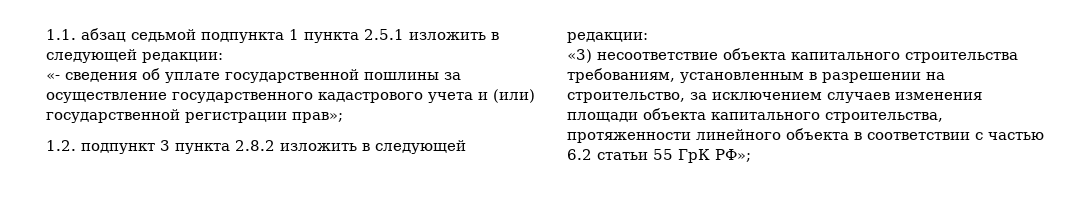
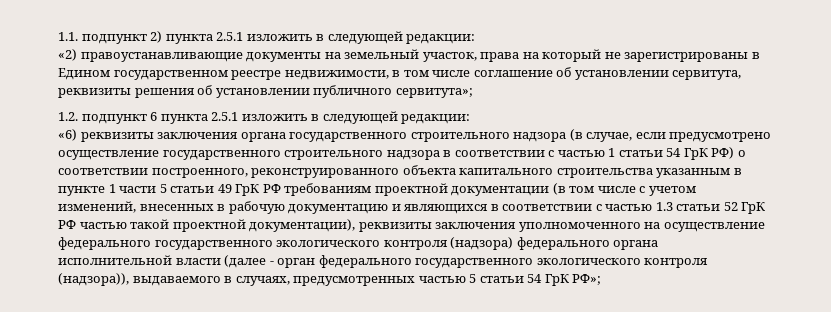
[81,28,499,43] [46,49,223,63] [46,68,461,83] [46,89,535,103] [46,109,343,123] абзац седьмой подпункта 1 пункта 2.5.1 изложить в следующей редакции: // «- сведения об уплате государственной пошлины за осуществление государственного кадастрового учета и (или) государственной регистрации прав»; -> [81,31,476,44] [58,49,760,62] [58,67,742,80] [58,85,473,98] подпункт 2) пункта 2.5.1 изложить в следующей редакции: // «2) правоустанавливающие документы на земельный участок, права на который не зарегистрированы в Едином государственном реестре недвижимости, в том числе соглашение об установлении сервитута, реквизиты решения об установлении публичного сервитута»;
[160,140,466,154] [567,32,648,43] [567,48,1018,63] [567,68,945,83] [567,92,982,103] [567,108,943,123] [567,128,1044,143] [567,149,673,160] 3 пункта 2.8.2 изложить в следующей редакции: // «3) несоответствие объекта капитального строительства требованиям, установленным в разрешении на строительство, за исключением случаев изменения площади объекта капитального строительства, протяженности линейного объекта в соответствии с частью 6.2 статьи 55 -> [150,111,471,124] [58,129,772,142] [58,147,746,160] [58,165,742,178] [58,183,696,196] [58,201,766,214] [58,219,765,232] [58,237,659,250] [58,255,709,268] [58,273,543,286] 6 пункта 2.5.1 изложить в следующей редакции: // «6) реквизиты заключения органа государственного строительного надзора (в случае, если предусмотрено осуществление государственного строительного надзора в соответствии с частью 1 статьи 54 ГрК РФ) о соответствии построенного, реконструированного объекта капитального строительства указанным в пункте 1 части 5 статьи 49 ГрК РФ требованиям проектной документации (в том числе с учетом изменений, внесенных в рабочую документацию и являющихся в соответствии с частью 1.3 статьи 52 ГрК РФ частью такой проектной документации), реквизиты заключения уполномоченного на осуществление федерального государственного экологического контроля (надзора) федерального органа исполнительной власти (далее - орган федерального государственного экологического контроля (надзора)), выдаваемого в случаях, предусмотренных частью 5 статьи 54

